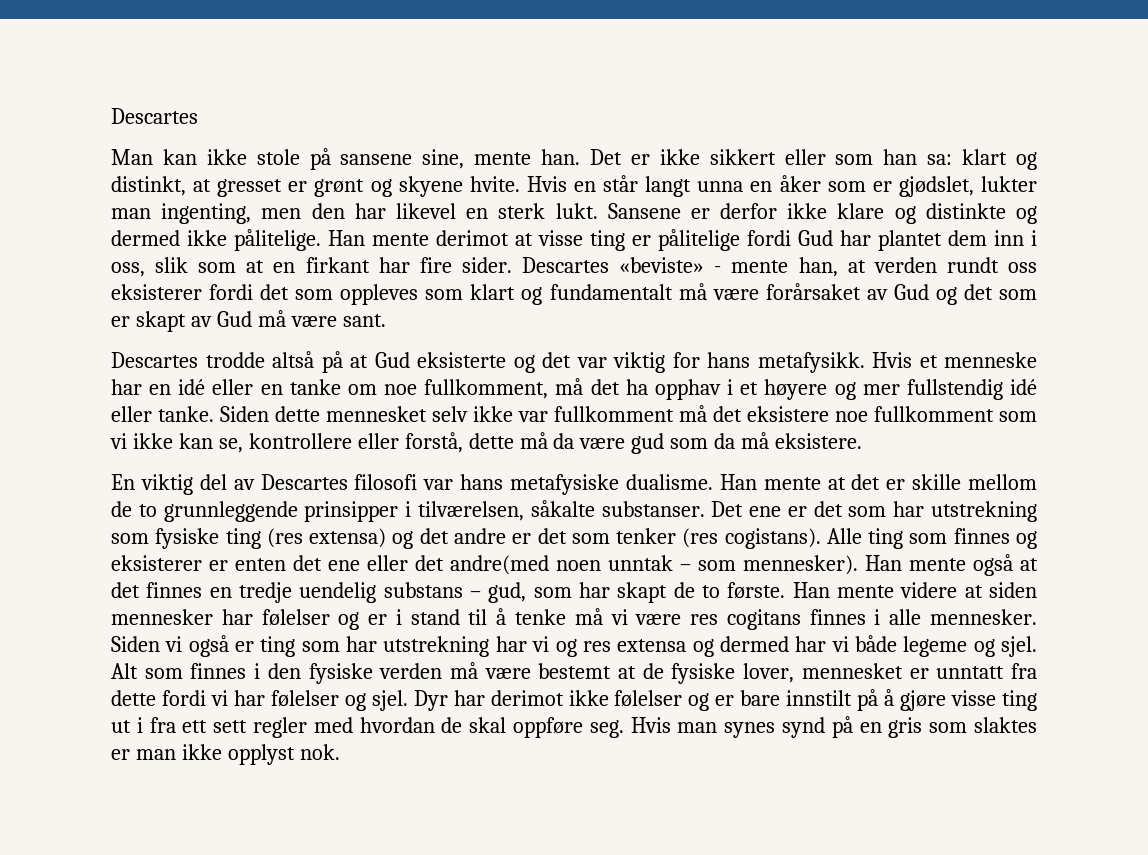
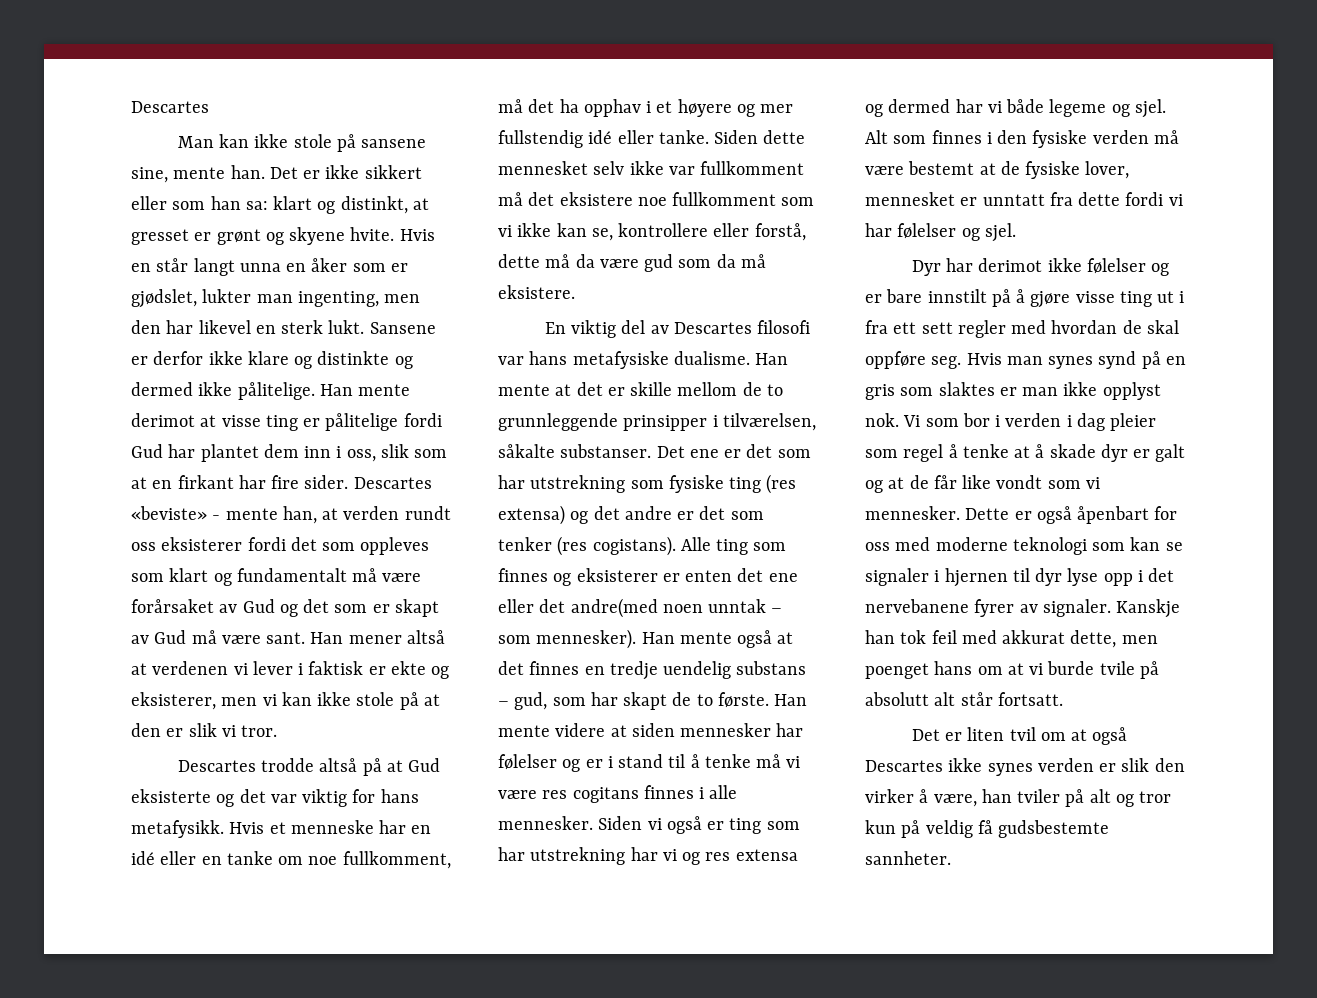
(386, 320) none -> [310,630,445,644] [131,661,450,679] [131,692,440,710] [131,723,278,737] Han mener altså at verdenen vi lever i faktisk er ekte og eksisterer, men vi kan ikke stole på at den er slik vi tror.
(408, 700) none -> (1016, 232) //
(340, 752) none -> [903,413,1157,431] [865,444,1186,462] [865,475,1100,493] [865,506,1178,524] [865,537,1183,555] [865,568,1175,587] [865,599,1181,618] [865,630,1158,648] [865,661,1159,679] [865,692,1063,706] [911,727,1128,745] [865,758,1185,776] [865,789,1172,807] [865,820,1110,838] [865,851,951,865] Vi som bor i verden i dag pleier som regel å tenke at å skade dyr er galt og at de får like vondt som vi mennesker. Dette er også åpenbart for oss med moderne teknologi som kan se signaler i hjernen til dyr lyse opp i det nervebanene fyrer av signaler. Kanskje han tok feil med akkurat dette, men poenget hans om at vi burde tvile på absolutt alt står fortsatt. // Det er liten tvil om at også Descartes ikke synes verden er slik den virker å være, han tviler på alt og tror kun på veldig få gudsbestemte sannheter.

